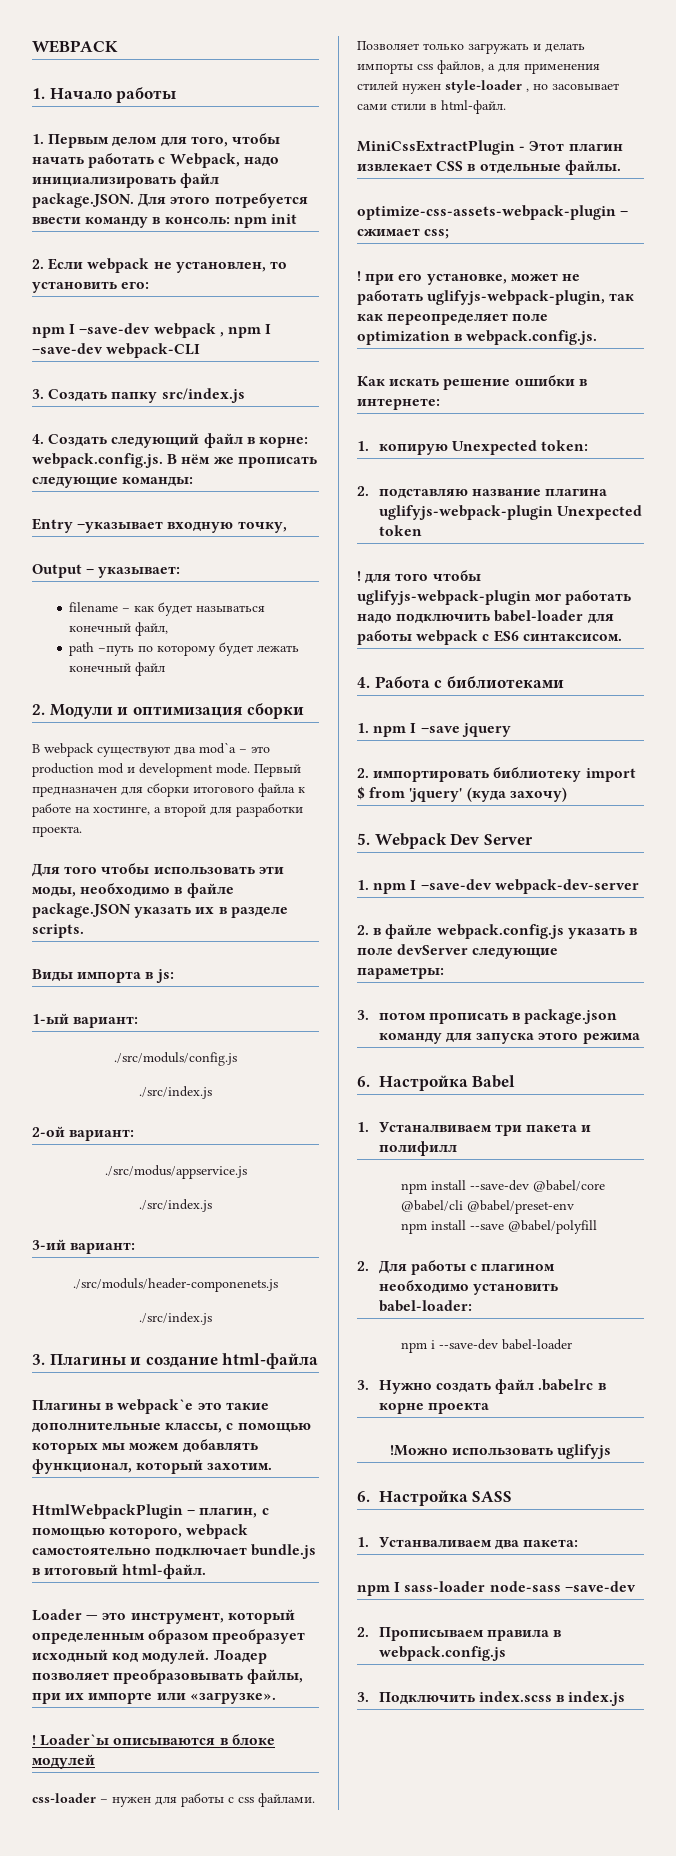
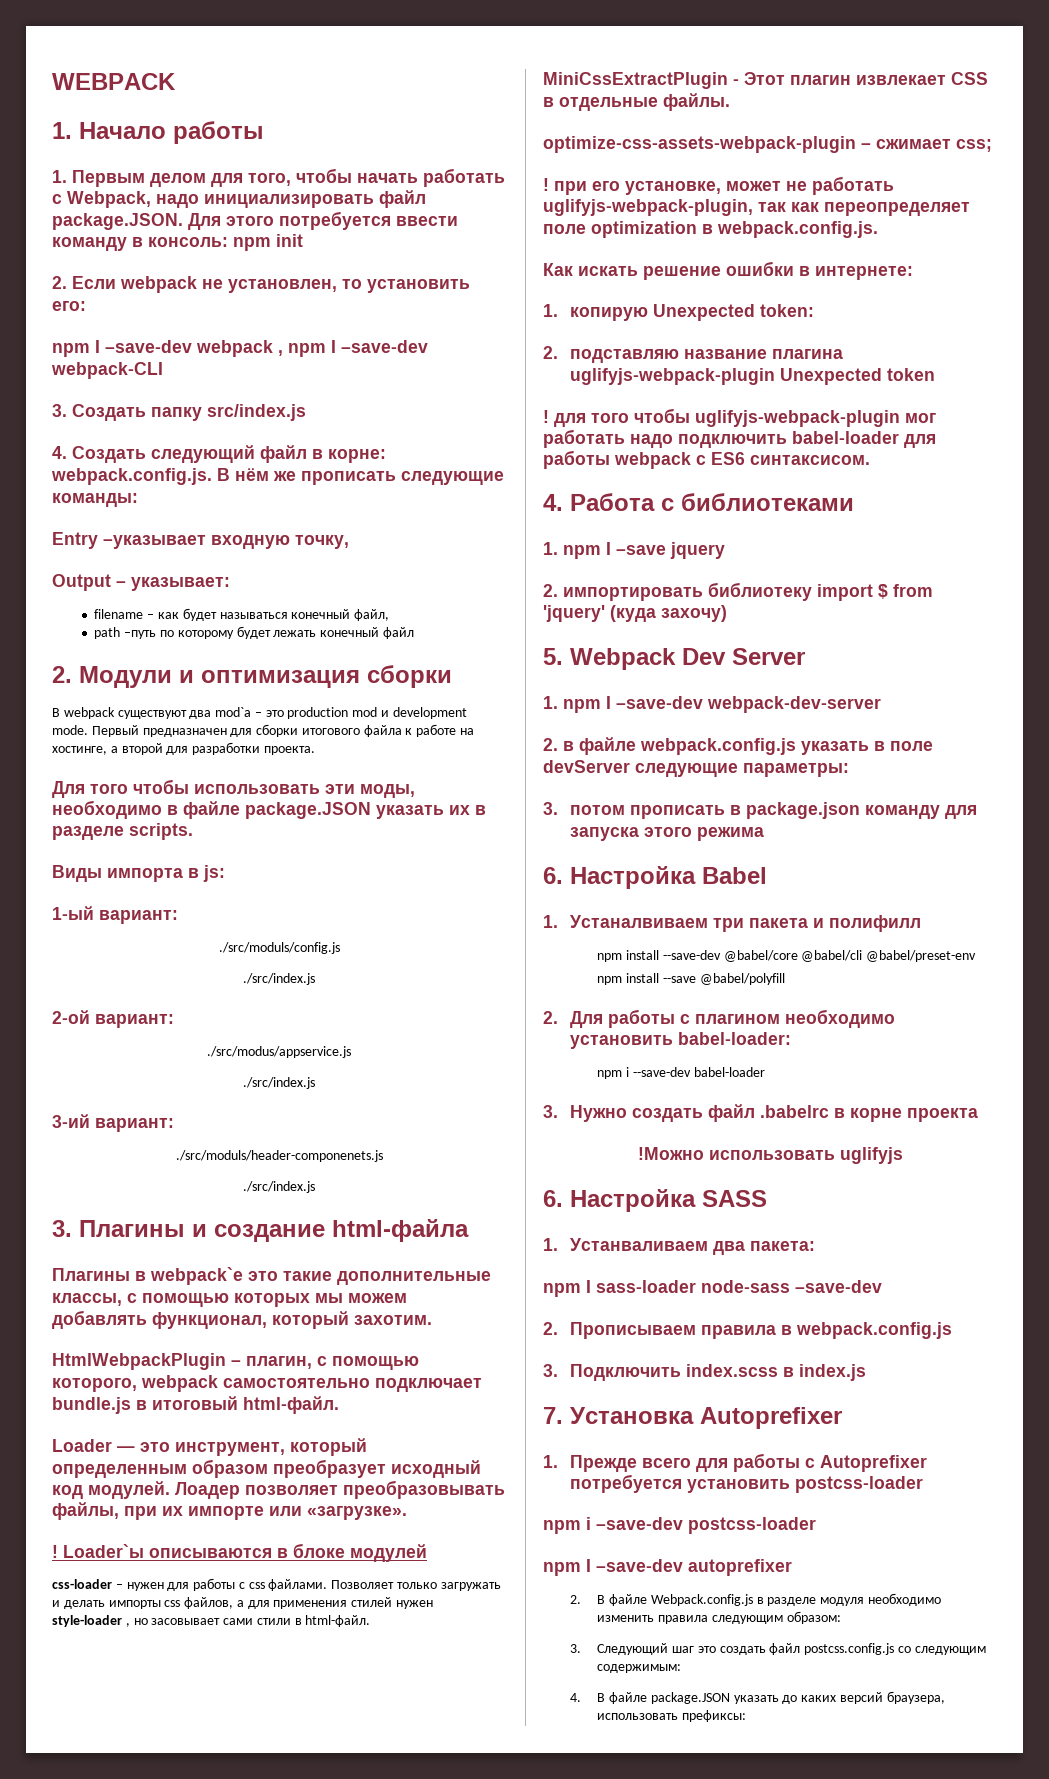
(626, 1698) none -> [543,1407,843,1429] [543,1453,928,1472] [570,1474,924,1493] [543,1517,816,1534] [543,1559,792,1576] [570,1593,941,1606] [597,1611,841,1624] [570,1643,986,1655] [597,1664,682,1673] [570,1691,945,1704] [597,1710,746,1722] // 7. Установка Autoprefixer // 1. Прежде всего для работы c Autoprefixer потребуется установить postcss-loader // npm i –save-dev postcss-loader // npm I –save-dev autoprefixer // 2. В файле Webpack.config.js в разделе модуля необходимо изменить правила следующим образом: // 3. Следующий шаг это создать файл postcss.config.js со следующим содержимым: // 4. В файле package.JSON указать до каких версий браузера, использовать префиксы:

